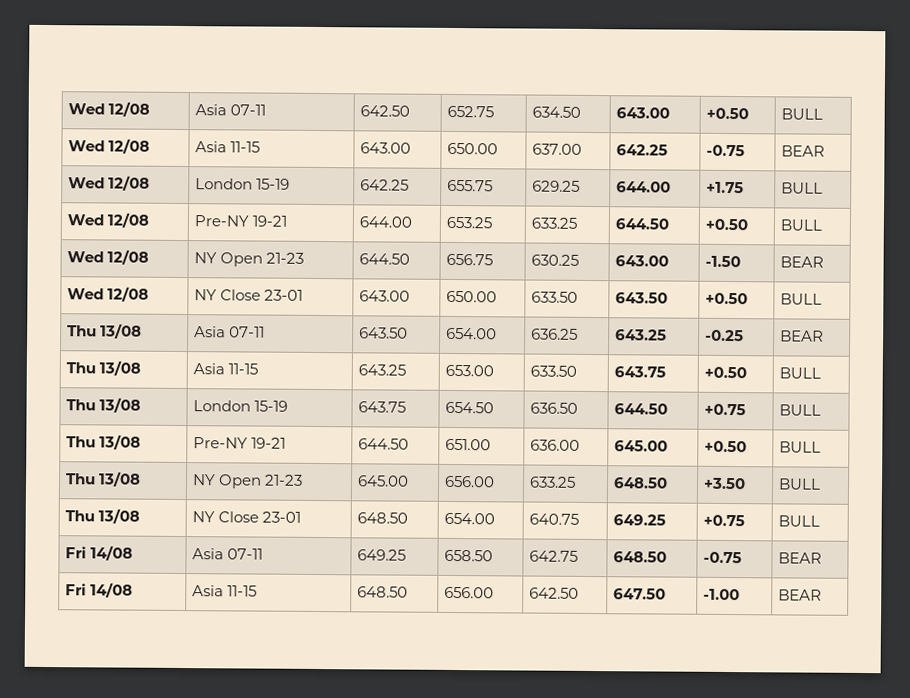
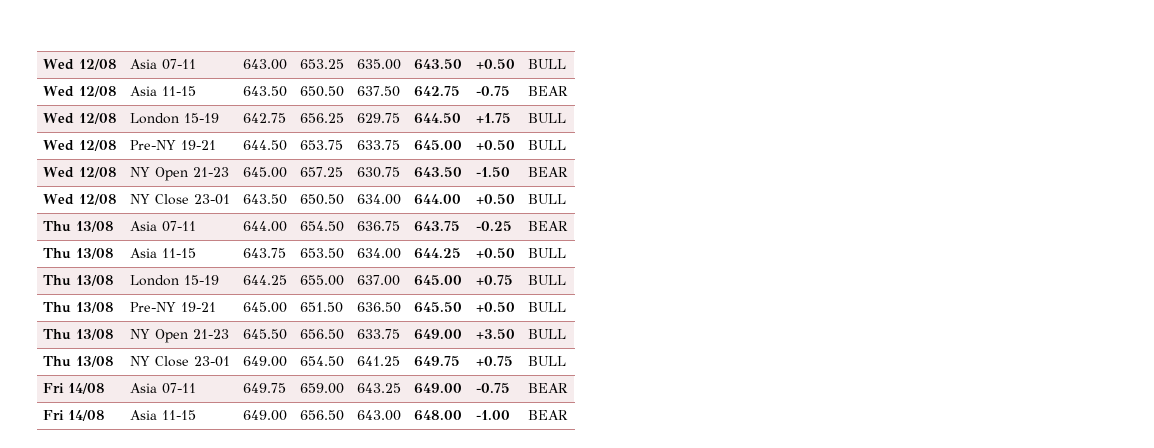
[359,105,410,117] [446,105,494,118] [531,106,581,118] [615,107,670,119] 642.50 | 652.75 | 634.50 | 643.00 -> [243,59,288,70] [300,59,345,69] [357,59,402,70] [414,59,463,70] 643.00 | 653.25 | 635.00 | 643.50
[359,142,411,154] [446,142,498,155] [531,143,582,155] [615,144,668,156] 643.00 | 650.00 | 637.00 | 642.25 -> [243,86,288,97] [300,86,345,97] [357,86,401,97] [414,86,461,97] 643.50 | 650.50 | 637.50 | 642.75
[359,179,409,191] [446,179,493,192] [531,180,580,192] [615,181,671,193] 642.25 | 655.75 | 629.25 | 644.00 -> [243,113,287,123] [300,113,345,123] [357,113,401,123] [414,113,462,124] 642.75 | 656.25 | 629.75 | 644.50
[358,216,412,228] [445,216,492,229] [530,217,577,229] [614,218,669,230] 644.00 | 653.25 | 633.25 | 644.50 -> [243,140,288,151] [300,140,344,150] [357,140,401,150] [414,140,463,151] 644.50 | 653.75 | 633.75 | 645.00
[358,253,410,265] [445,253,493,266] [530,254,579,266] [614,255,669,267] 644.50 | 656.75 | 630.25 | 643.00 -> [243,167,288,178] [300,167,344,177] [357,167,401,178] [414,167,463,178] 645.00 | 657.25 | 630.75 | 643.50
[358,290,410,302] [445,290,497,303] [530,291,578,303] [614,292,668,304] 643.00 | 650.00 | 633.50 | 643.50 -> [243,194,288,205] [300,194,345,205] [357,194,402,205] [414,194,462,205] 643.50 | 650.50 | 634.00 | 644.00
[358,327,408,339] [445,327,497,340] [530,328,578,340] [614,329,667,341] 643.50 | 654.00 | 636.25 | 643.25 -> [243,221,288,232] [300,221,345,232] [357,221,401,231] [414,221,461,232] 644.00 | 654.50 | 636.75 | 643.75
[357,364,406,376] [444,364,494,377] [529,365,577,377] [613,366,666,378] 643.25 | 653.00 | 633.50 | 643.75 -> [243,248,287,258] [300,248,345,259] [357,248,402,259] [414,248,462,259] 643.75 | 653.50 | 634.00 | 644.25
[357,401,406,413] [444,401,494,414] [529,402,578,414] [613,403,668,415] 643.75 | 654.50 | 636.50 | 644.50 -> [243,275,288,285] [300,275,345,286] [357,275,401,286] [414,275,463,286] 644.25 | 655.00 | 637.00 | 645.00
[357,438,409,450] [444,438,491,451] [529,439,580,451] [613,440,668,452] 644.50 | 651.00 | 636.00 | 645.00 -> [243,302,288,313] [300,302,344,313] [357,302,402,313] [414,302,463,313] 645.00 | 651.50 | 636.50 | 645.50
[356,475,409,487] [443,475,495,488] [528,476,576,488] [612,477,668,489] 645.00 | 656.00 | 633.25 | 648.50 -> [243,329,288,340] [300,329,345,340] [357,329,401,339] [414,329,463,340] 645.50 | 656.50 | 633.75 | 649.00
[356,512,408,524] [443,512,495,525] [528,513,579,525] [612,514,666,526] 648.50 | 654.00 | 640.75 | 649.25 -> [243,356,288,367] [300,356,345,367] [357,356,401,366] [414,356,461,367] 649.00 | 654.50 | 641.25 | 649.75
[356,549,406,561] [443,549,493,562] [528,550,578,562] [612,551,667,563] 649.25 | 658.50 | 642.75 | 648.50 -> [243,383,287,393] [300,383,345,394] [357,383,402,393] [414,383,463,394] 649.75 | 659.00 | 643.25 | 649.00
[356,586,408,598] [443,586,494,599] [528,587,579,599] [612,588,666,600] 648.50 | 656.00 | 642.50 | 647.50 -> [243,410,288,421] [300,410,345,421] [357,410,402,421] [414,410,463,421] 649.00 | 656.50 | 643.00 | 648.00

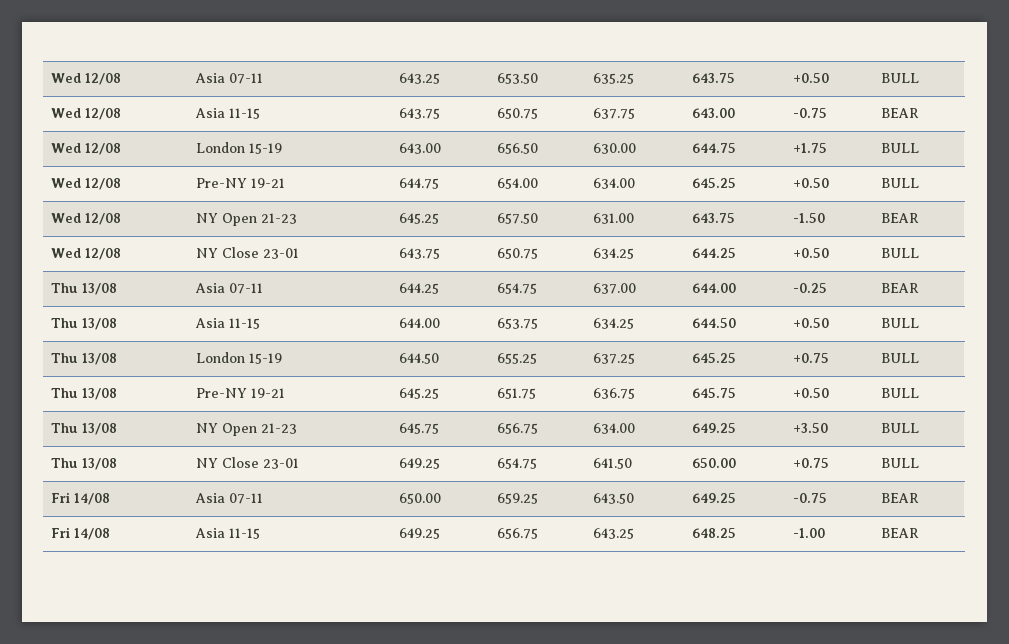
[243,59,288,70] [300,59,345,69] [357,59,402,70] [414,59,463,70] 643.00 | 653.25 | 635.00 | 643.50 -> [398,73,440,84] [496,73,538,84] [592,73,634,84] [691,73,735,83] 643.25 | 653.50 | 635.25 | 643.75
[243,86,288,97] [300,86,345,97] [357,86,401,97] [414,86,461,97] 643.50 | 650.50 | 637.50 | 642.75 -> [398,108,440,119] [496,108,538,119] [592,108,635,119] [691,108,735,118] 643.75 | 650.75 | 637.75 | 643.00
[243,113,287,123] [300,113,345,123] [357,113,401,123] [414,113,462,124] 642.75 | 656.25 | 629.75 | 644.50 -> [398,143,441,154] [496,143,538,154] [592,143,636,154] [691,143,736,153] 643.00 | 656.50 | 630.00 | 644.75
[243,140,288,151] [300,140,344,150] [357,140,401,150] [414,140,463,151] 644.50 | 653.75 | 633.75 | 645.00 -> [398,178,439,189] [496,178,538,189] [592,178,635,189] [691,178,736,188] 644.75 | 654.00 | 634.00 | 645.25
[243,167,288,178] [300,167,344,177] [357,167,401,178] [414,167,463,178] 645.00 | 657.25 | 630.75 | 643.50 -> [398,213,439,224] [496,213,538,224] [592,213,634,224] [691,213,735,223] 645.25 | 657.50 | 631.00 | 643.75
[243,194,288,205] [300,194,345,205] [357,194,402,205] [414,194,462,205] 643.50 | 650.50 | 634.00 | 644.00 -> [398,248,440,259] [496,248,538,259] [592,248,634,259] [691,248,736,258] 643.75 | 650.75 | 634.25 | 644.25
[243,221,288,232] [300,221,345,232] [357,221,401,231] [414,221,461,232] 644.00 | 654.50 | 636.75 | 643.75 -> [398,283,439,294] [496,283,537,294] [592,283,636,294] [691,283,736,293] 644.25 | 654.75 | 637.00 | 644.00
[243,248,287,258] [300,248,345,259] [357,248,402,259] [414,248,462,259] 643.75 | 653.50 | 634.00 | 644.25 -> [398,318,440,328] [496,318,538,329] [592,318,634,329] [691,318,736,328] 644.00 | 653.75 | 634.25 | 644.50
[243,275,288,285] [300,275,345,286] [357,275,401,286] [414,275,463,286] 644.25 | 655.00 | 637.00 | 645.00 -> [398,353,439,364] [496,353,537,364] [592,353,635,364] [691,353,736,363] 644.50 | 655.25 | 637.25 | 645.25
[243,302,288,313] [300,302,344,313] [357,302,402,313] [414,302,463,313] 645.00 | 651.50 | 636.50 | 645.50 -> [398,388,439,399] [496,388,536,399] [592,388,635,399] [691,388,736,398] 645.25 | 651.75 | 636.75 | 645.75
[243,329,288,340] [300,329,345,340] [357,329,401,339] [414,329,463,340] 645.50 | 656.50 | 633.75 | 649.00 -> [398,423,439,434] [496,423,538,434] [592,423,635,434] [691,423,736,433] 645.75 | 656.75 | 634.00 | 649.25
[243,356,288,367] [300,356,345,367] [357,356,401,366] [414,356,461,367] 649.00 | 654.50 | 641.25 | 649.75 -> [398,458,440,469] [496,458,537,469] [592,458,632,469] [691,458,736,468] 649.25 | 654.75 | 641.50 | 650.00
[243,383,287,393] [300,383,345,394] [357,383,402,393] [414,383,463,394] 649.75 | 659.00 | 643.25 | 649.00 -> [398,493,441,504] [496,493,538,504] [592,493,634,504] [691,493,736,503] 650.00 | 659.25 | 643.50 | 649.25
[243,410,288,421] [300,410,345,421] [357,410,402,421] [414,410,463,421] 649.00 | 656.50 | 643.00 | 648.00 -> [398,528,440,539] [496,528,538,539] [592,528,634,539] [691,528,736,538] 649.25 | 656.75 | 643.25 | 648.25

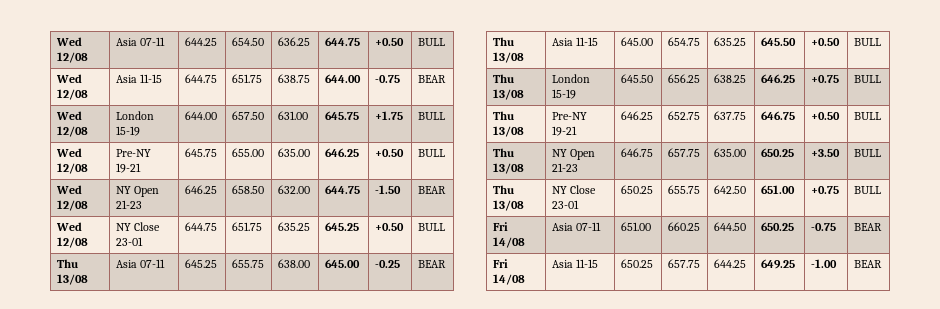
[398,73,440,84] [496,73,538,84] [592,73,634,84] [691,73,735,83] 643.25 | 653.50 | 635.25 | 643.75 -> [184,37,217,46] [231,37,264,46] [277,37,310,46] [324,37,360,46] 644.25 | 654.50 | 636.25 | 644.75
[398,108,440,119] [496,108,538,119] [592,108,635,119] [691,108,735,118] 643.75 | 650.75 | 637.75 | 643.00 -> [184,74,217,83] [231,74,262,83] [277,74,310,83] [324,74,361,83] 644.75 | 651.75 | 638.75 | 644.00
[398,143,441,154] [496,143,538,154] [592,143,636,154] [691,143,736,153] 643.00 | 656.50 | 630.00 | 644.75 -> [184,111,217,120] [231,111,264,120] [277,111,308,120] [324,111,359,120] 644.00 | 657.50 | 631.00 | 645.75
[398,178,439,189] [496,178,538,189] [592,178,635,189] [691,178,736,188] 644.75 | 654.00 | 634.00 | 645.25 -> [184,148,217,157] [231,148,264,157] [277,148,310,157] [324,148,359,157] 645.75 | 655.00 | 635.00 | 646.25
[398,213,439,224] [496,213,538,224] [592,213,634,224] [691,213,735,223] 645.25 | 657.50 | 631.00 | 643.75 -> [184,185,217,194] [231,185,264,194] [277,185,310,194] [324,185,360,194] 646.25 | 658.50 | 632.00 | 644.75
[398,248,440,259] [496,248,538,259] [592,248,634,259] [691,248,736,258] 643.75 | 650.75 | 634.25 | 644.25 -> [184,222,217,231] [231,222,262,231] [277,222,310,231] [324,222,359,231] 644.75 | 651.75 | 635.25 | 645.25
[398,283,439,294] [496,283,537,294] [592,283,636,294] [691,283,736,293] 644.25 | 654.75 | 637.00 | 644.00 -> [184,259,217,268] [231,259,264,268] [277,259,310,268] [324,259,360,268] 645.25 | 655.75 | 638.00 | 645.00
[398,318,440,328] [496,318,538,329] [592,318,634,329] [691,318,736,328] 644.00 | 653.75 | 634.25 | 644.50 -> [620,37,653,46] [667,37,700,46] [713,37,746,46] [760,37,796,46] 645.00 | 654.75 | 635.25 | 645.50
[398,353,439,364] [496,353,537,364] [592,353,635,364] [691,353,736,363] 644.50 | 655.25 | 637.25 | 645.25 -> [620,74,653,83] [667,74,700,83] [713,74,746,83] [760,74,795,83] 645.50 | 656.25 | 638.25 | 646.25
[398,388,439,399] [496,388,536,399] [592,388,635,399] [691,388,736,398] 645.25 | 651.75 | 636.75 | 645.75 -> [620,111,653,120] [667,111,700,120] [713,111,746,120] [760,111,795,120] 646.25 | 652.75 | 637.75 | 646.75
[398,423,439,434] [496,423,538,434] [592,423,635,434] [691,423,736,433] 645.75 | 656.75 | 634.00 | 649.25 -> [620,148,653,157] [667,148,700,157] [713,148,746,157] [760,148,794,157] 646.75 | 657.75 | 635.00 | 650.25
[398,458,440,469] [496,458,537,469] [592,458,632,469] [691,458,736,468] 649.25 | 654.75 | 641.50 | 650.00 -> [620,185,653,194] [667,185,700,194] [713,185,746,194] [760,185,795,194] 650.25 | 655.75 | 642.50 | 651.00
[398,493,441,504] [496,493,538,504] [592,493,634,504] [691,493,736,503] 650.00 | 659.25 | 643.50 | 649.25 -> [620,222,651,231] [667,222,700,231] [713,222,746,231] [760,222,794,231] 651.00 | 660.25 | 644.50 | 650.25
[398,528,440,539] [496,528,538,539] [592,528,634,539] [691,528,736,538] 649.25 | 656.75 | 643.25 | 648.25 -> [620,259,653,268] [667,259,700,268] [713,259,746,268] [760,259,795,269] 650.25 | 657.75 | 644.25 | 649.25

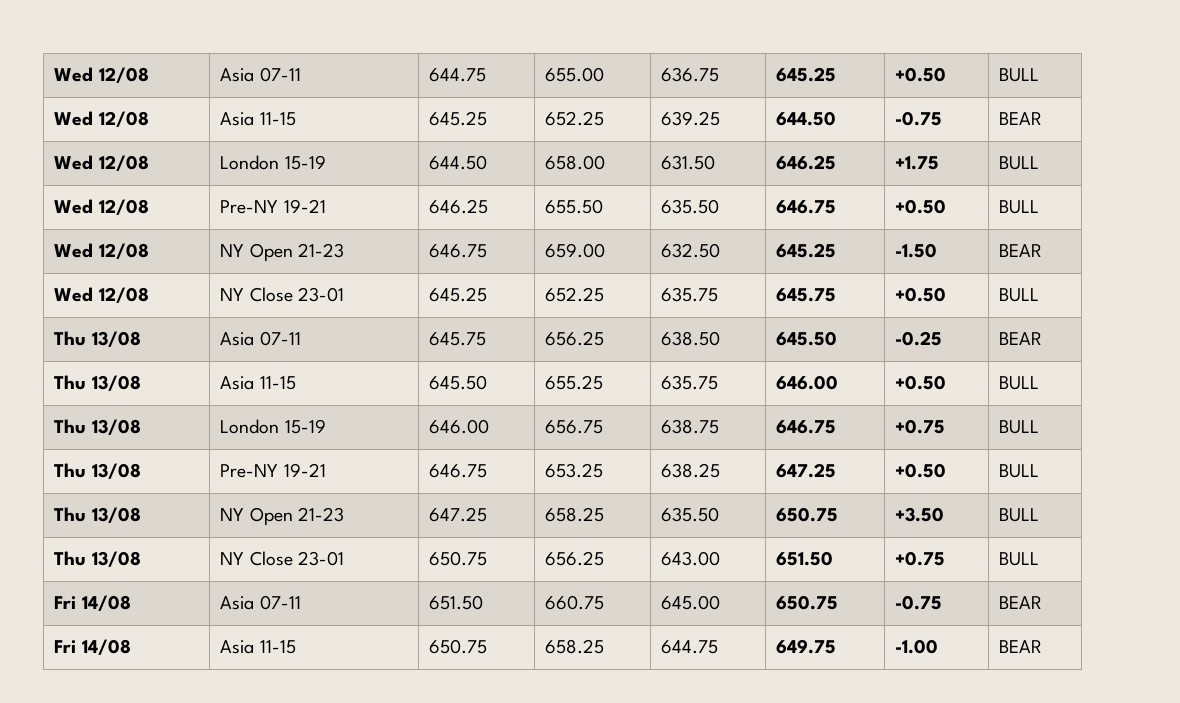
[184,37,217,46] [231,37,264,46] [277,37,310,46] [324,37,360,46] 644.25 | 654.50 | 636.25 | 644.75 -> [429,68,487,82] [545,67,605,82] [661,67,720,82] [776,67,837,82] 644.75 | 655.00 | 636.75 | 645.25
[184,74,217,83] [231,74,262,83] [277,74,310,83] [324,74,361,83] 644.75 | 651.75 | 638.75 | 644.00 -> [429,111,488,126] [545,111,605,126] [661,111,721,126] [776,111,837,126] 645.25 | 652.25 | 639.25 | 644.50
[184,111,217,120] [231,111,264,120] [277,111,308,120] [324,111,359,120] 644.00 | 657.50 | 631.00 | 645.75 -> [429,155,488,170] [545,155,606,170] [661,155,716,170] [776,155,837,170] 644.50 | 658.00 | 631.50 | 646.25
[184,148,217,157] [231,148,264,157] [277,148,310,157] [324,148,359,157] 645.75 | 655.00 | 635.00 | 646.25 -> [429,199,489,214] [545,199,604,214] [661,199,720,214] [776,200,837,214] 646.25 | 655.50 | 635.50 | 646.75
[184,185,217,194] [231,185,264,194] [277,185,310,194] [324,185,360,194] 646.25 | 658.50 | 632.00 | 644.75 -> [429,244,488,258] [545,243,606,258] [661,243,721,258] [776,243,837,258] 646.75 | 659.00 | 632.50 | 645.25
[184,222,217,231] [231,222,262,231] [277,222,310,231] [324,222,359,231] 644.75 | 651.75 | 635.25 | 645.25 -> [429,287,488,302] [545,287,605,302] [661,287,719,302] [776,288,837,302] 645.25 | 652.25 | 635.75 | 645.75
[184,259,217,268] [231,259,264,268] [277,259,310,268] [324,259,360,268] 645.25 | 655.75 | 638.00 | 645.00 -> [429,332,487,346] [545,331,605,346] [661,331,721,346] [776,331,838,346] 645.75 | 656.25 | 638.50 | 645.50
[620,37,653,46] [667,37,700,46] [713,37,746,46] [760,37,796,46] 645.00 | 654.75 | 635.25 | 645.50 -> [429,375,488,390] [545,375,604,390] [661,375,719,390] [776,375,839,390] 645.50 | 655.25 | 635.75 | 646.00
[620,74,653,83] [667,74,700,83] [713,74,746,83] [760,74,795,83] 645.50 | 656.25 | 638.25 | 646.25 -> [429,419,490,434] [545,420,604,434] [661,419,720,434] [776,420,837,434] 646.00 | 656.75 | 638.75 | 646.75
[620,111,653,120] [667,111,700,120] [713,111,746,120] [760,111,795,120] 646.25 | 652.75 | 637.75 | 646.75 -> [429,464,488,478] [545,463,604,478] [661,463,721,478] [776,463,837,478] 646.75 | 653.25 | 638.25 | 647.25
[620,148,653,157] [667,148,700,157] [713,148,746,157] [760,148,794,157] 646.75 | 657.75 | 635.00 | 650.25 -> [429,507,488,522] [545,507,605,522] [661,507,720,522] [776,507,839,522] 647.25 | 658.25 | 635.50 | 650.75
[620,185,653,194] [667,185,700,194] [713,185,746,194] [760,185,795,194] 650.25 | 655.75 | 642.50 | 651.00 -> [429,551,488,566] [545,551,605,566] [661,551,721,566] [776,551,834,566] 650.75 | 656.25 | 643.00 | 651.50
[620,222,651,231] [667,222,700,231] [713,222,746,231] [760,222,794,231] 651.00 | 660.25 | 644.50 | 650.25 -> [429,595,484,610] [545,595,605,610] [661,595,721,610] [776,595,839,610] 651.50 | 660.75 | 645.00 | 650.75
[620,259,653,268] [667,259,700,268] [713,259,746,268] [760,259,795,269] 650.25 | 657.75 | 644.25 | 649.25 -> [429,639,488,654] [545,639,605,654] [661,640,719,654] [776,639,837,654] 650.75 | 658.25 | 644.75 | 649.75

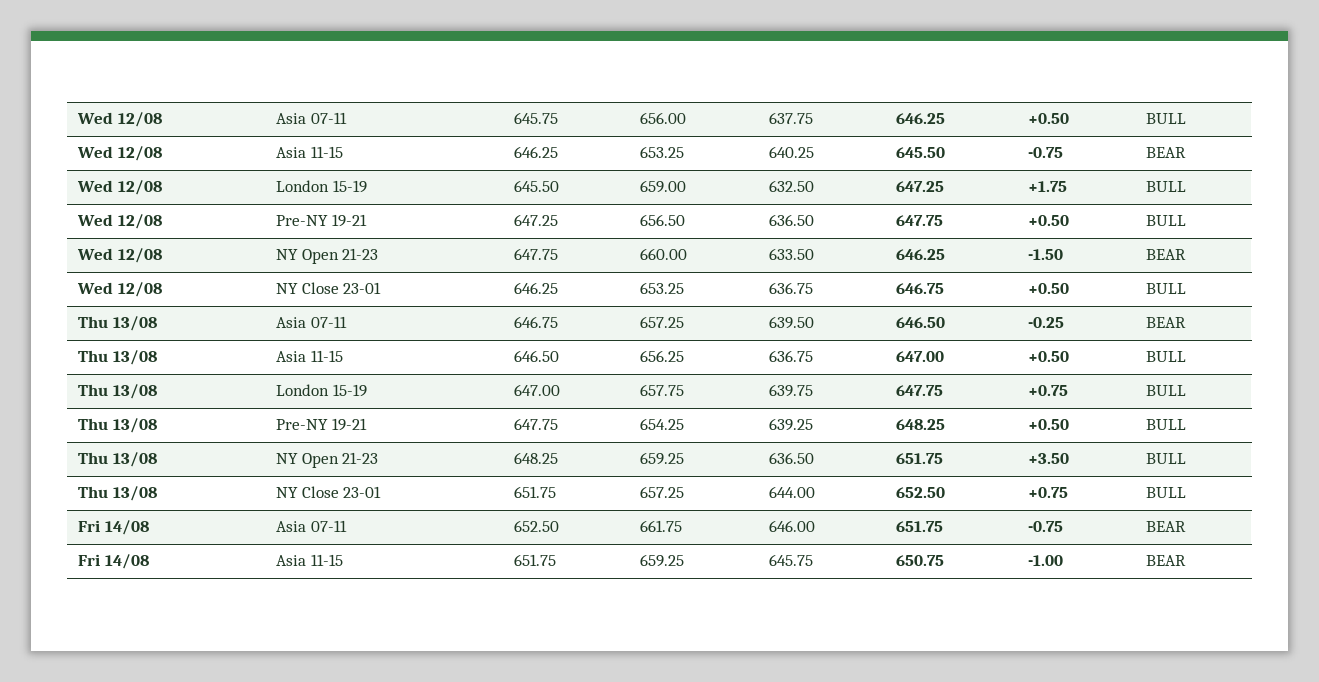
[429,68,487,82] [545,67,605,82] [661,67,720,82] [776,67,837,82] 644.75 | 655.00 | 636.75 | 645.25 -> [514,112,559,124] [640,112,687,124] [769,112,814,124] [896,113,946,124] 645.75 | 656.00 | 637.75 | 646.25
[429,111,488,126] [545,111,605,126] [661,111,721,126] [776,111,837,126] 645.25 | 652.25 | 639.25 | 644.50 -> [514,146,559,158] [640,146,685,158] [769,146,815,158] [896,147,946,158] 646.25 | 653.25 | 640.25 | 645.50
[429,155,488,170] [545,155,606,170] [661,155,716,170] [776,155,837,170] 644.50 | 658.00 | 631.50 | 646.25 -> [514,180,560,192] [640,180,687,193] [769,180,815,192] [896,181,945,192] 645.50 | 659.00 | 632.50 | 647.25
[429,199,489,214] [545,199,604,214] [661,199,720,214] [776,200,837,214] 646.25 | 655.50 | 635.50 | 646.75 -> [514,214,559,226] [640,214,686,226] [769,214,815,226] [896,215,944,226] 647.25 | 656.50 | 636.50 | 647.75
[429,244,488,258] [545,243,606,258] [661,243,721,258] [776,243,837,258] 646.75 | 659.00 | 632.50 | 645.25 -> [514,248,559,260] [640,248,688,260] [769,248,815,260] [896,249,946,260] 647.75 | 660.00 | 633.50 | 646.25
[429,287,488,302] [545,287,605,302] [661,287,719,302] [776,288,837,302] 645.25 | 652.25 | 635.75 | 645.75 -> [514,282,559,294] [640,282,685,294] [769,282,814,294] [896,283,945,294] 646.25 | 653.25 | 636.75 | 646.75
[429,332,487,346] [545,331,605,346] [661,331,721,346] [776,331,838,346] 645.75 | 656.25 | 638.50 | 645.50 -> [514,316,559,328] [640,316,685,328] [769,316,815,329] [896,317,946,328] 646.75 | 657.25 | 639.50 | 646.50
[429,375,488,390] [545,375,604,390] [661,375,719,390] [776,375,839,390] 645.50 | 655.25 | 635.75 | 646.00 -> [514,350,560,362] [640,350,685,362] [769,350,814,362] [896,351,945,362] 646.50 | 656.25 | 636.75 | 647.00
[429,419,490,434] [545,420,604,434] [661,419,720,434] [776,420,837,434] 646.00 | 656.75 | 638.75 | 646.75 -> [514,384,561,396] [640,384,685,396] [769,384,814,397] [896,385,944,396] 647.00 | 657.75 | 639.75 | 647.75
[429,464,488,478] [545,463,604,478] [661,463,721,478] [776,463,837,478] 646.75 | 653.25 | 638.25 | 647.25 -> [514,418,559,430] [640,418,685,430] [769,418,814,431] [896,419,946,430] 647.75 | 654.25 | 639.25 | 648.25
[429,507,488,522] [545,507,605,522] [661,507,720,522] [776,507,839,522] 647.25 | 658.25 | 635.50 | 650.75 -> [514,452,559,464] [640,452,685,465] [769,452,815,464] [896,453,944,464] 648.25 | 659.25 | 636.50 | 651.75
[429,551,488,566] [545,551,605,566] [661,551,721,566] [776,551,834,566] 650.75 | 656.25 | 643.00 | 651.50 -> [514,486,557,498] [640,486,685,498] [769,486,816,498] [896,487,946,498] 651.75 | 657.25 | 644.00 | 652.50
[429,595,484,610] [545,595,605,610] [661,595,721,610] [776,595,839,610] 651.50 | 660.75 | 645.00 | 650.75 -> [514,520,560,532] [640,520,683,532] [769,520,816,532] [896,521,944,532] 652.50 | 661.75 | 646.00 | 651.75
[429,639,488,654] [545,639,605,654] [661,640,719,654] [776,639,837,654] 650.75 | 658.25 | 644.75 | 649.75 -> [514,554,557,566] [640,554,685,567] [769,554,814,566] [896,555,945,566] 651.75 | 659.25 | 645.75 | 650.75

